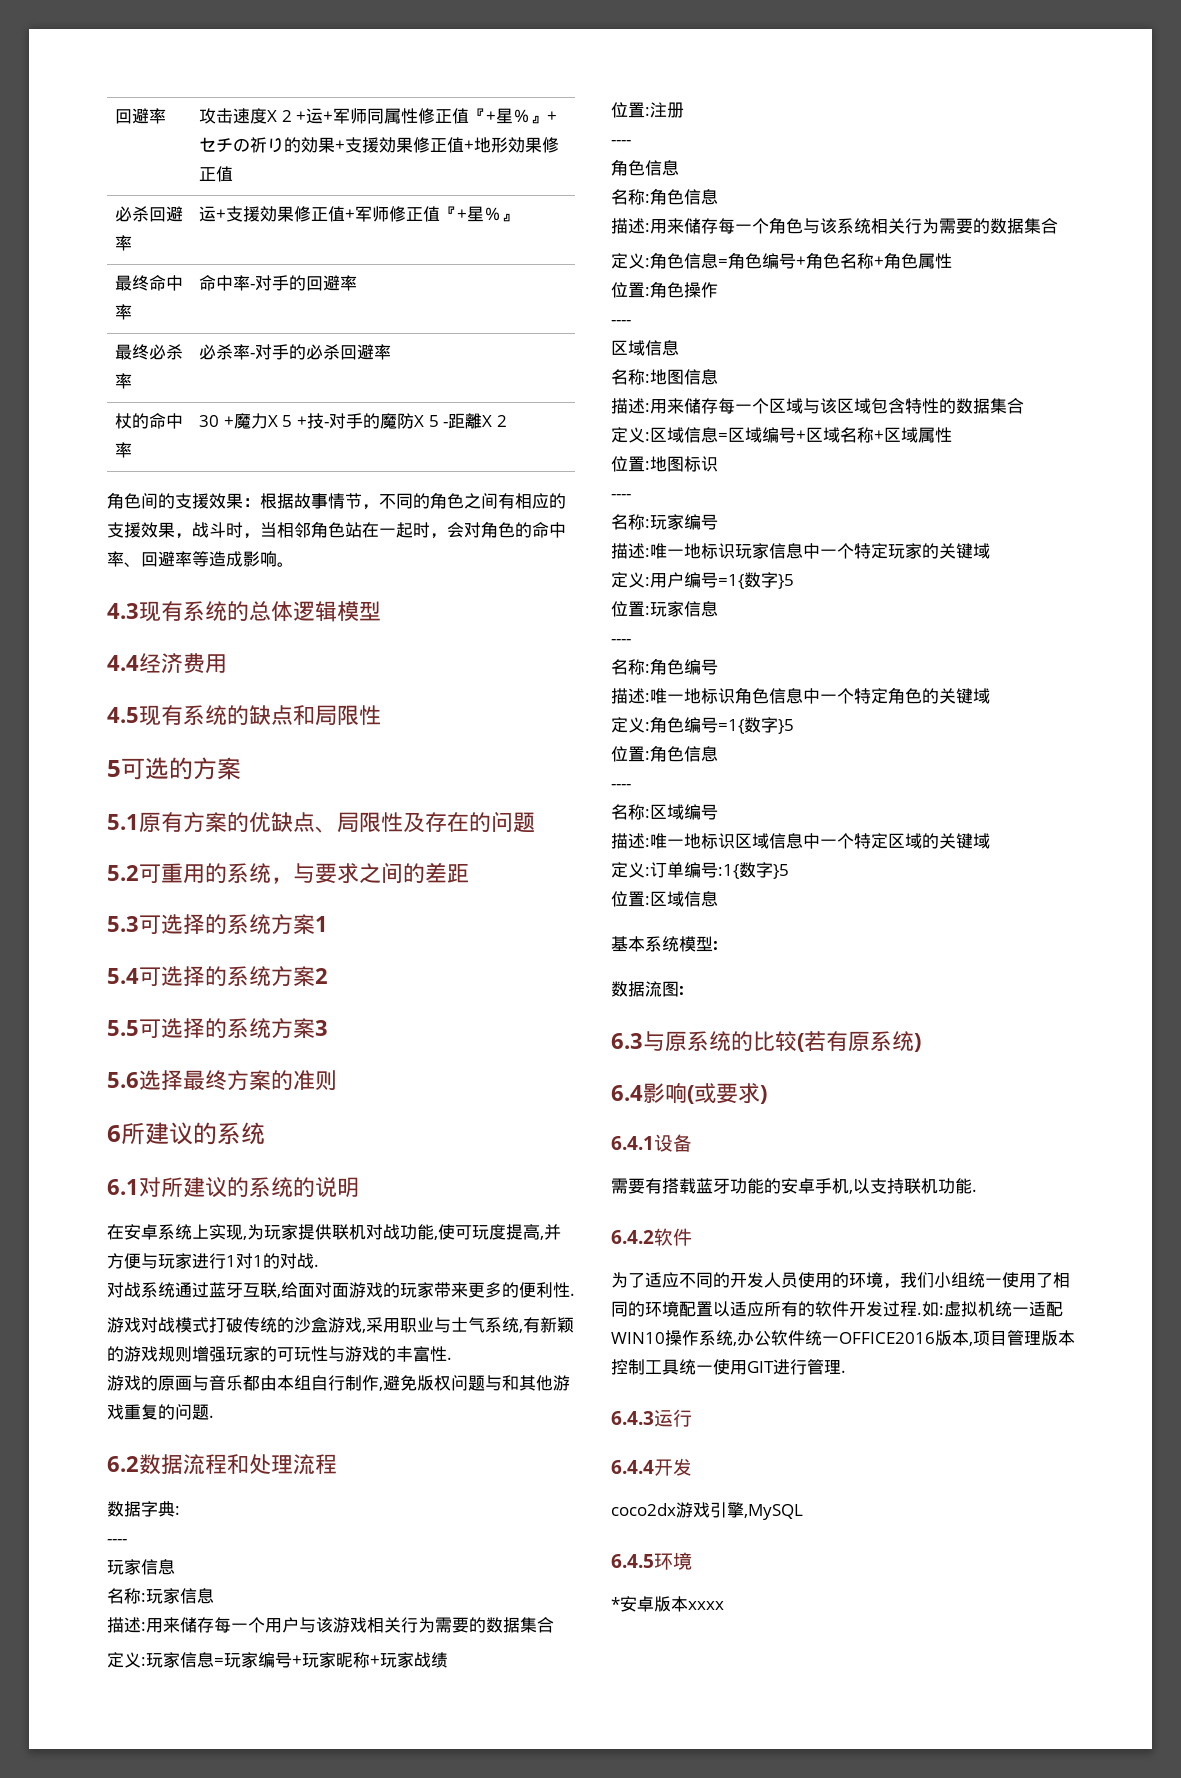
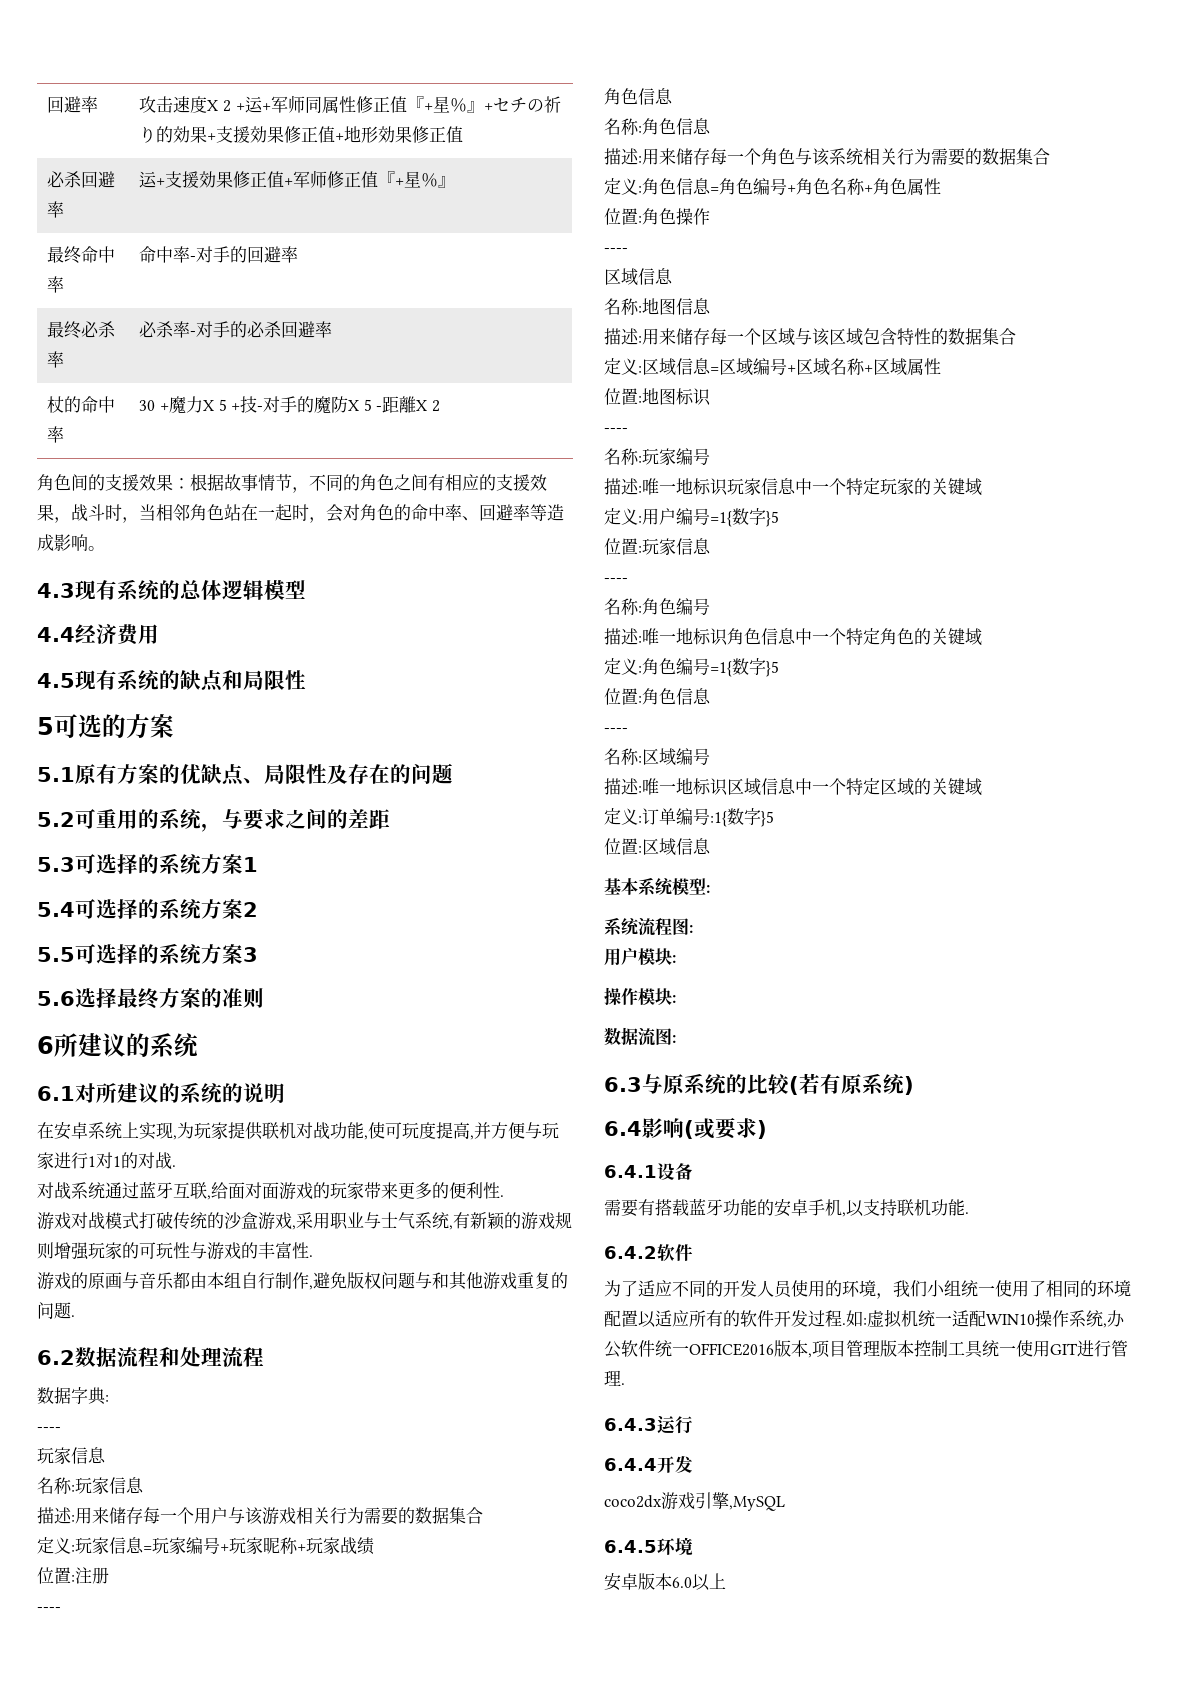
(718, 945) none -> [604,917,693,936] [604,947,676,966] [604,987,676,1005] // 系统流程图: // 用户模块: // 操作模块:
[611,1597,620,1610] * -> (693, 1546) none
[688,1601,724,1610] xxxx -> [672,1573,726,1591] 6.0以上

